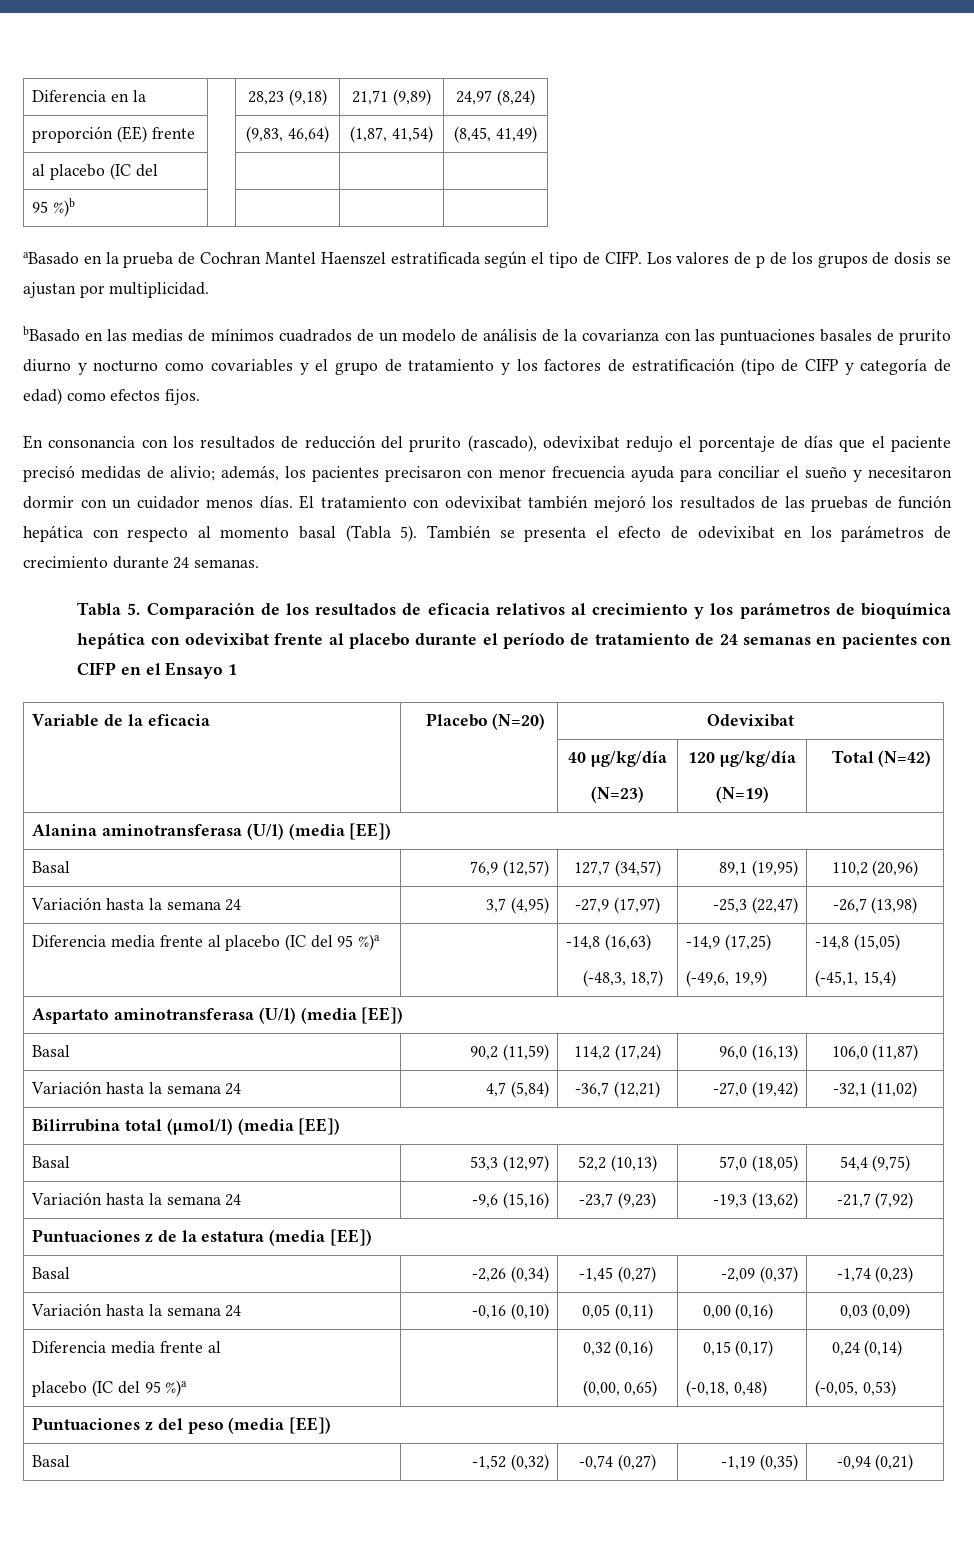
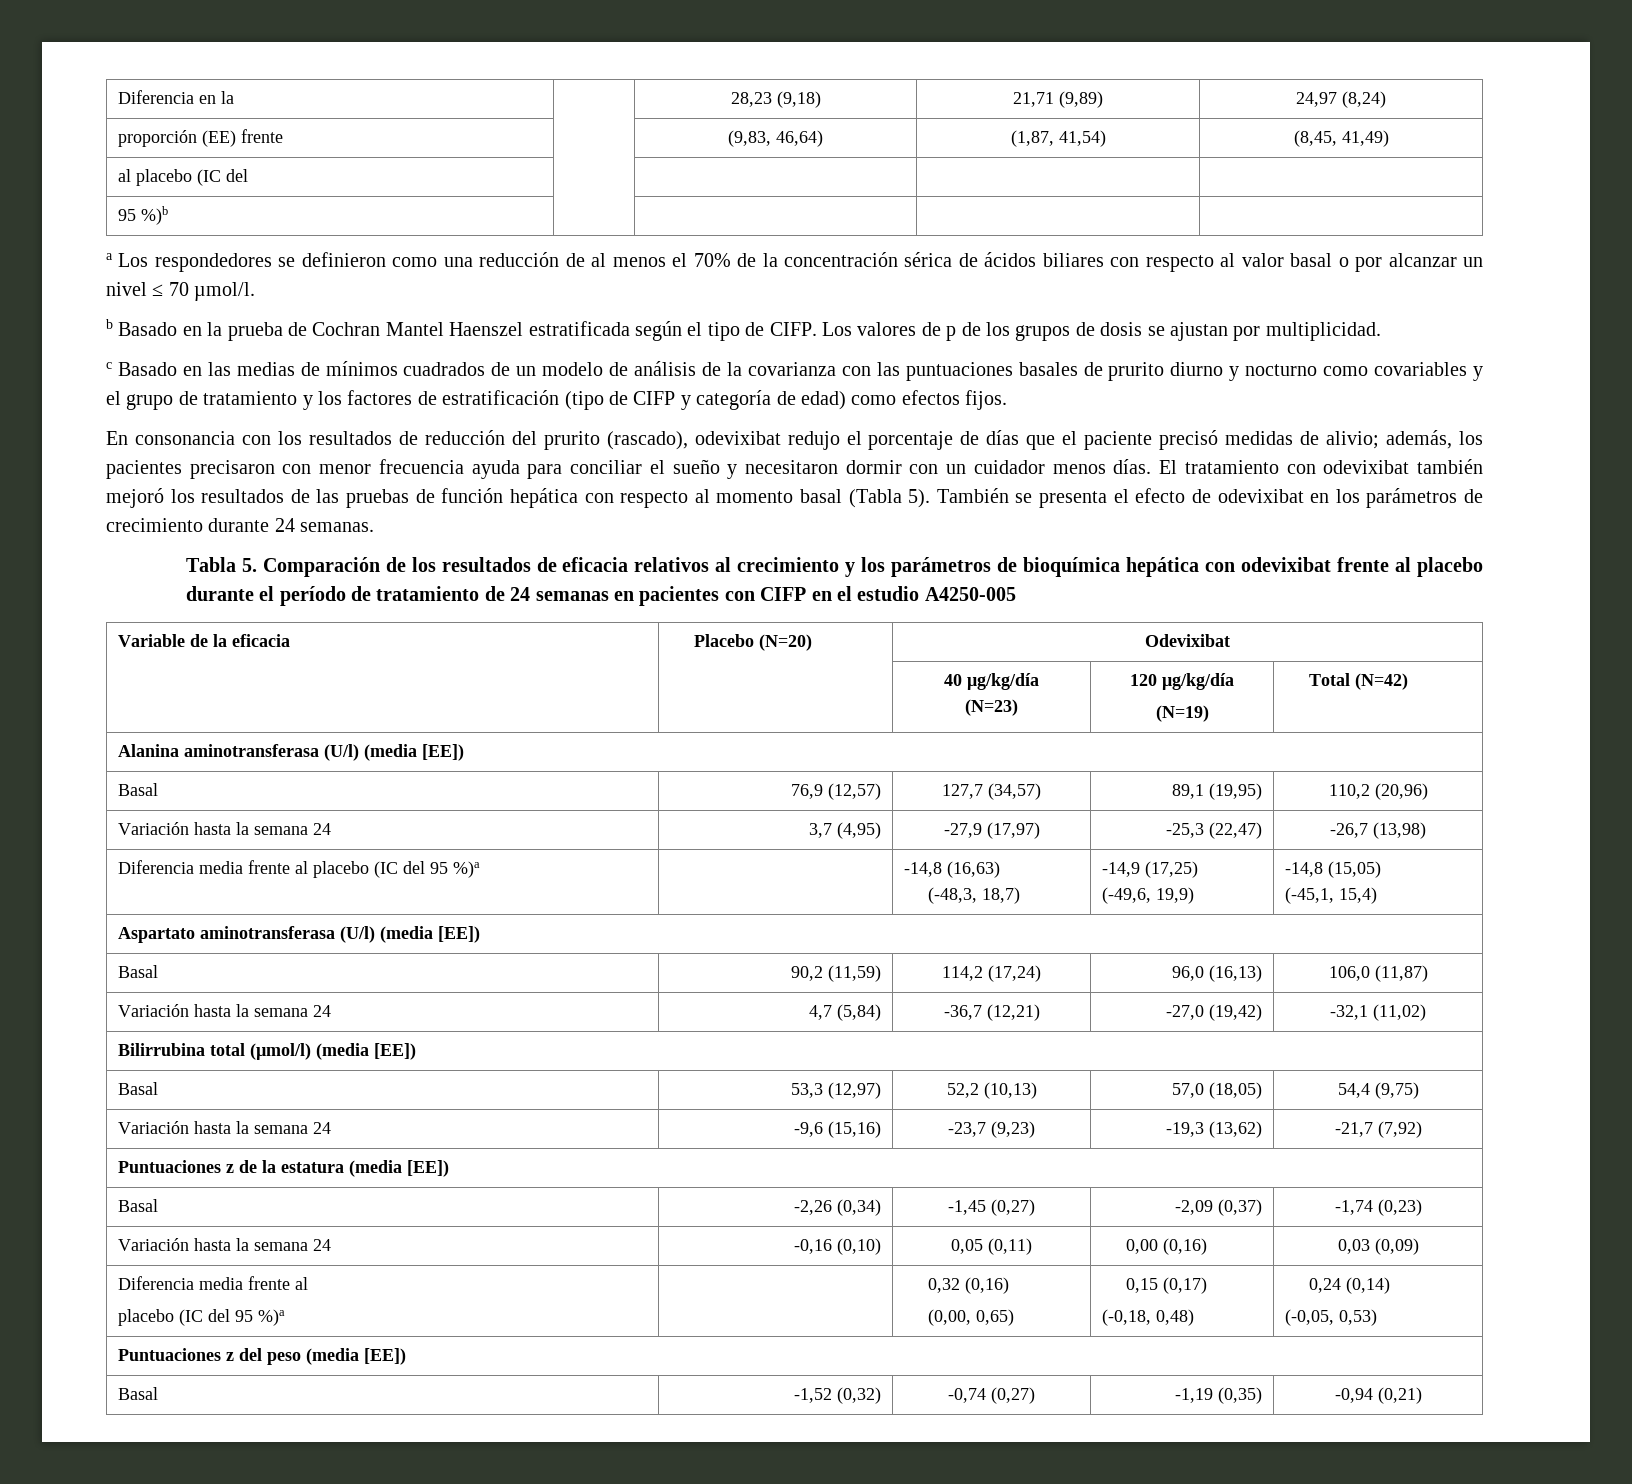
[23,252,79,265] aBasado -> [106,252,1483,272] [106,282,256,301] [106,319,178,336] a Los respondedores se definieron como una reducción de al menos el 70% de la concentración sérica de ácidos biliares con respecto al valor basal o por alcanzar un nivel ≤ 70 µmol/l. // b Basado
[23,326,80,342] bBasado -> [106,362,177,376] c Basado
[165,662,238,679] Ensayo 1 -> [857,586,1016,601] estudio A4250-005

